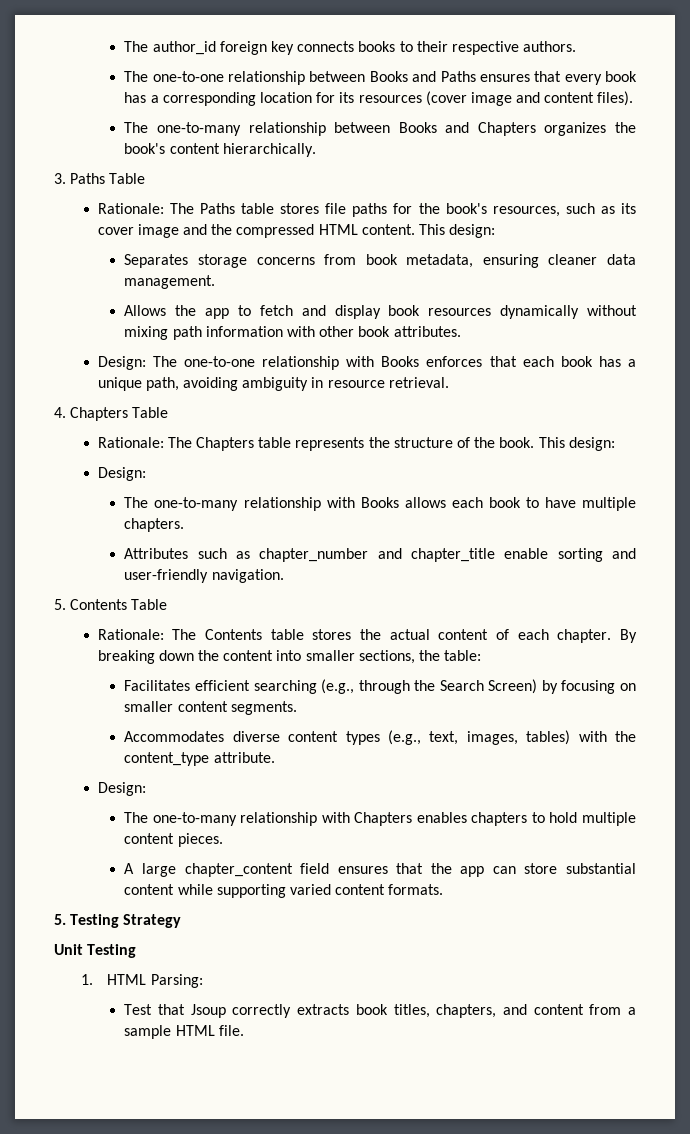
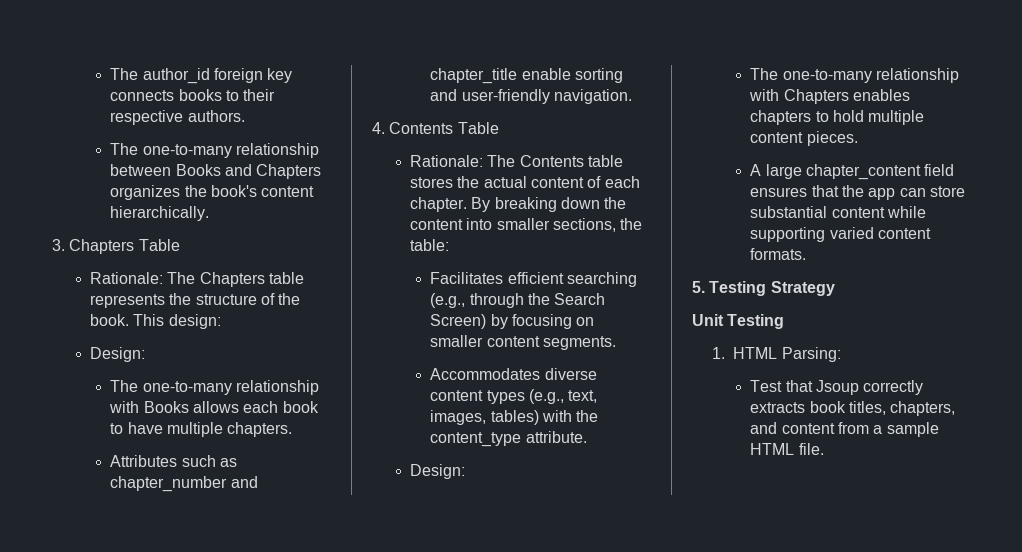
[124,71,637,85] [124,91,634,106] // The one-to-one relationship between Books and Paths ensures that every book has a corresponding location for its resources (cover image and content files). -> (245, 116) none
[70,173,146,184] [97,203,637,217] [97,224,496,238] [124,254,637,268] [124,275,216,289] [124,305,637,319] [124,326,461,340] [97,356,637,370] [97,377,449,391] [54,407,66,418] Paths Table // Rationale: The Paths table stores file paths for the book's resources, such as its cover image and the compressed HTML content. This design: // Separates storage concerns from book metadata, ensuring cleaner data management. // Allows the app to fetch and display book resources dynamically without mixing path information with other book attributes. // Design: The one-to-one relationship with Books enforces that each book has a unique path, avoiding ambiguity in resource retrieval. // 4. -> (65, 245) none
[54,599,66,610] 5. -> [372,122,385,134] 4.

